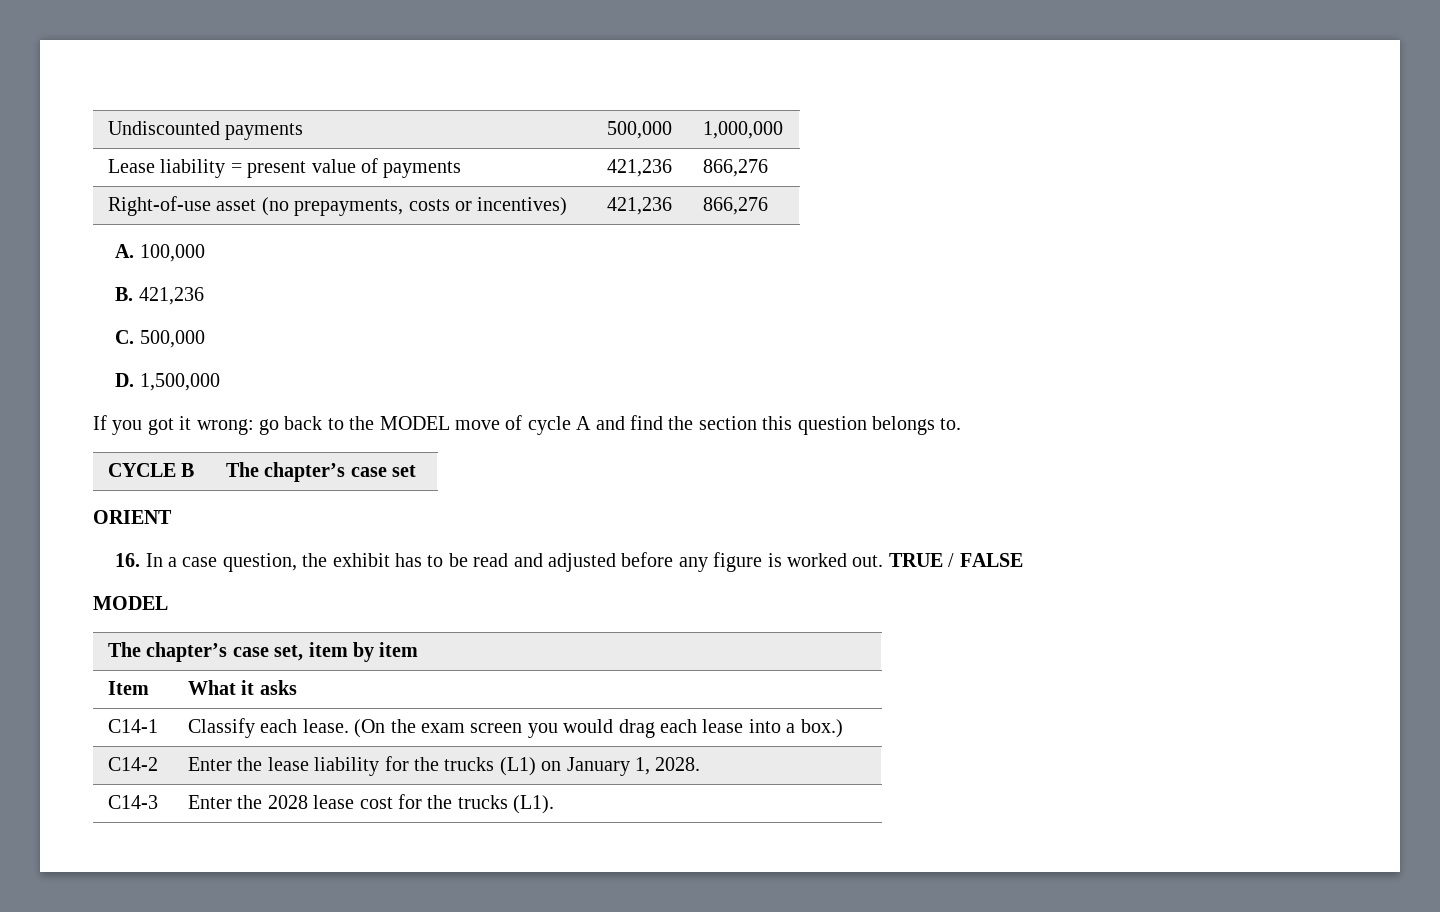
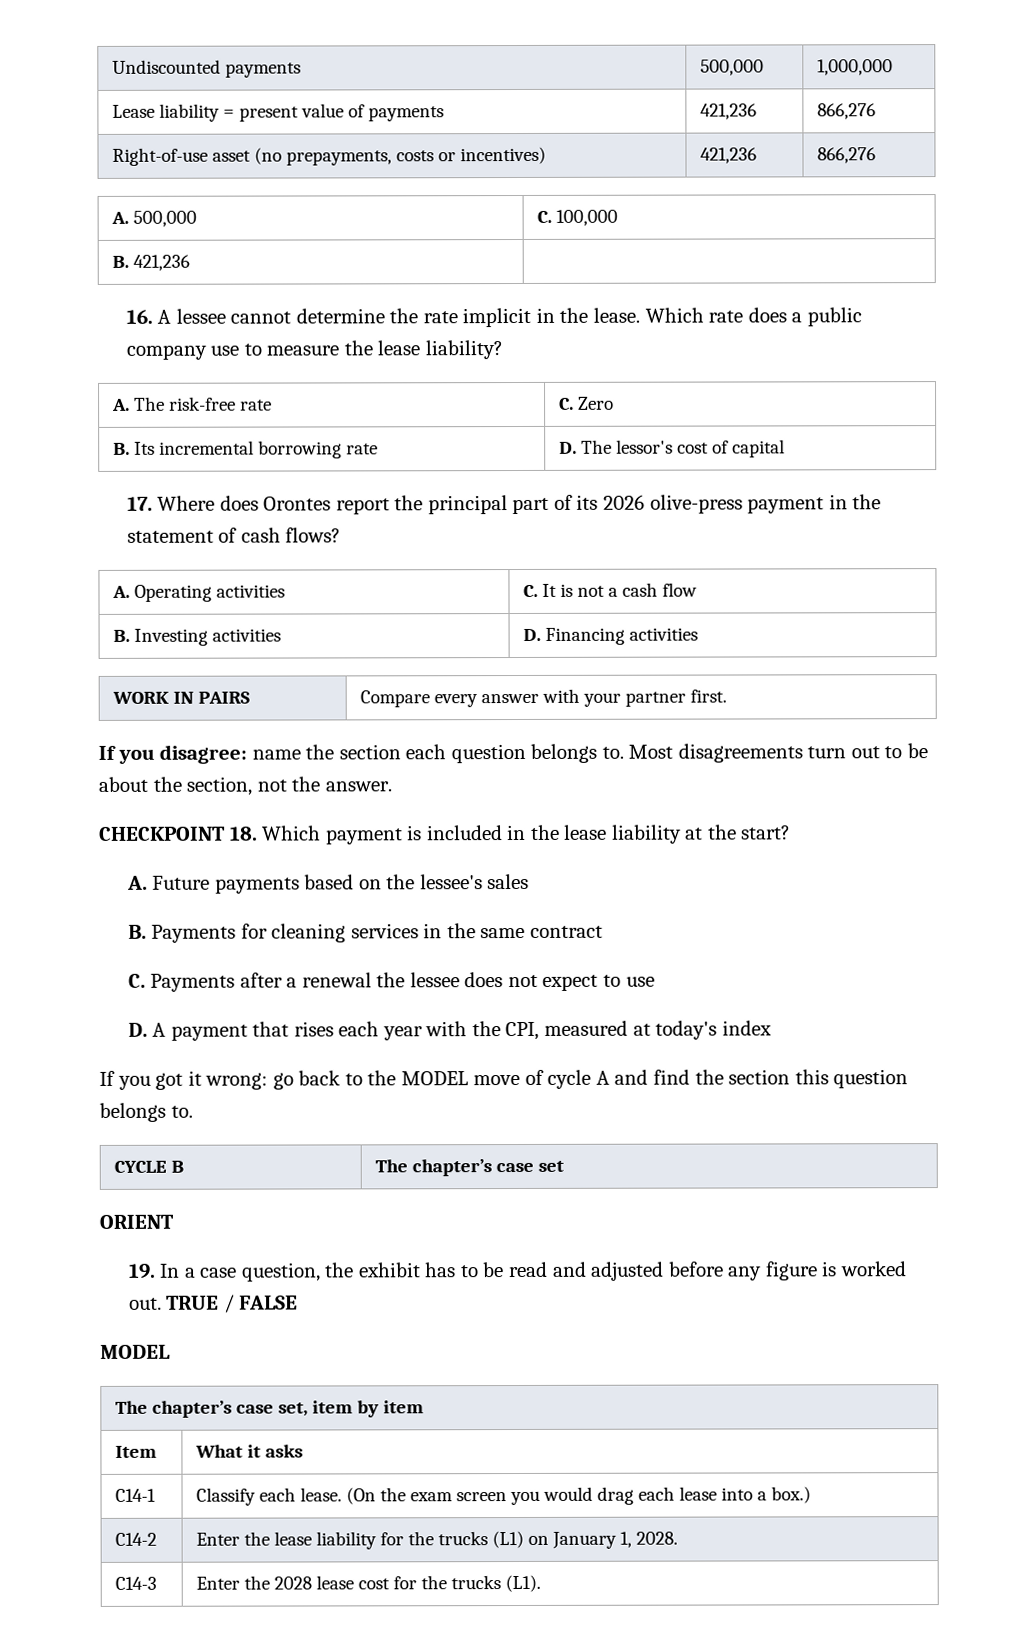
[115,244,205,262] [115,287,204,305] [115,330,205,348] [115,373,220,391] // A. 100,000 // B. 421,236 // C. 500,000 // D. 1,500,000 -> [111,210,198,227] [537,209,619,226] [112,254,191,271] [125,307,862,328] [125,340,503,360] [112,396,273,411] [559,396,615,410] [113,440,379,459] [559,439,786,458] [126,494,882,515] [126,527,342,543] [112,584,286,602] [523,582,698,597] [113,628,282,646] [523,627,699,645] [112,691,251,704] [360,688,728,708] [98,743,929,764] [98,776,392,796] [99,824,792,845] [126,873,530,894] [127,923,603,943] [127,972,655,992] [127,1020,772,1041] // A. 500,000 | C. 100,000 // B. 421,236 | // 16. A lessee cannot determine the rate implicit in the lease. Which rate does a public company use to measure the lease liability? // A. The risk-free rate | C. Zero // B. Its incremental borrowing rate | D. The lessor's cost of capital // 17. Where does Orontes report the principal part of its 2026 olive-press payment in the statement of cash flows? // A. Operating activities | C. It is not a cash flow // B. Investing activities | D. Financing activities // WORK IN PAIRS | Compare every answer with your partner first. // If you disagree: name the section each question belongs to. Most disagreements turn out to be about the section, not the answer. // CHECKPOINT 18. Which payment is included in the lease liability at the start? // A. Future payments based on the lessee's sales // B. Payments for cleaning services in the same contract // C. Payments after a renewal the lessee does not expect to use // D. A payment that rises each year with the CPI, measured at today's index
[115,553,141,567] 16. -> [128,1263,156,1279] 19.

